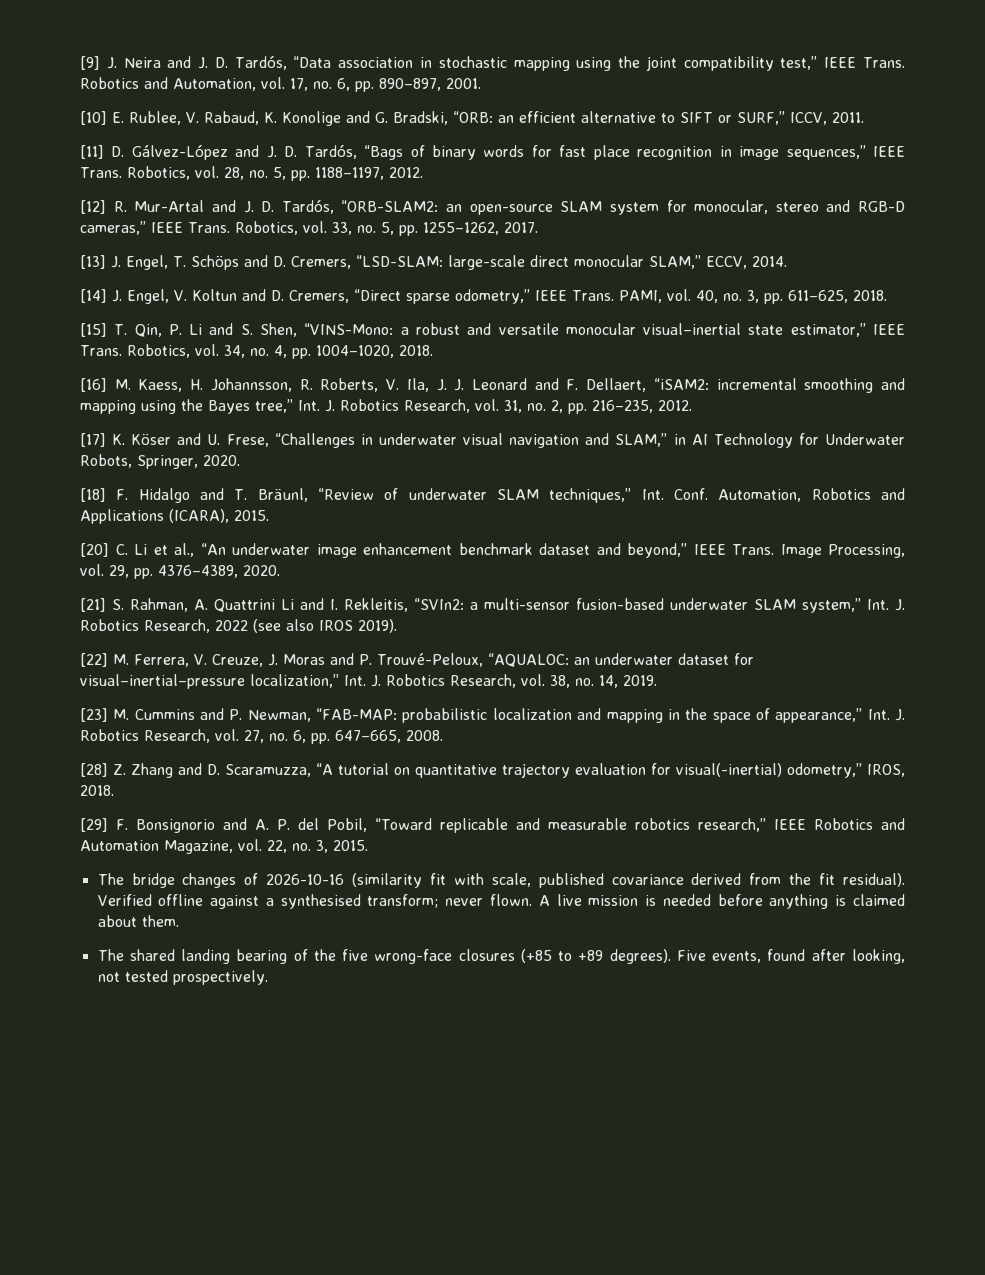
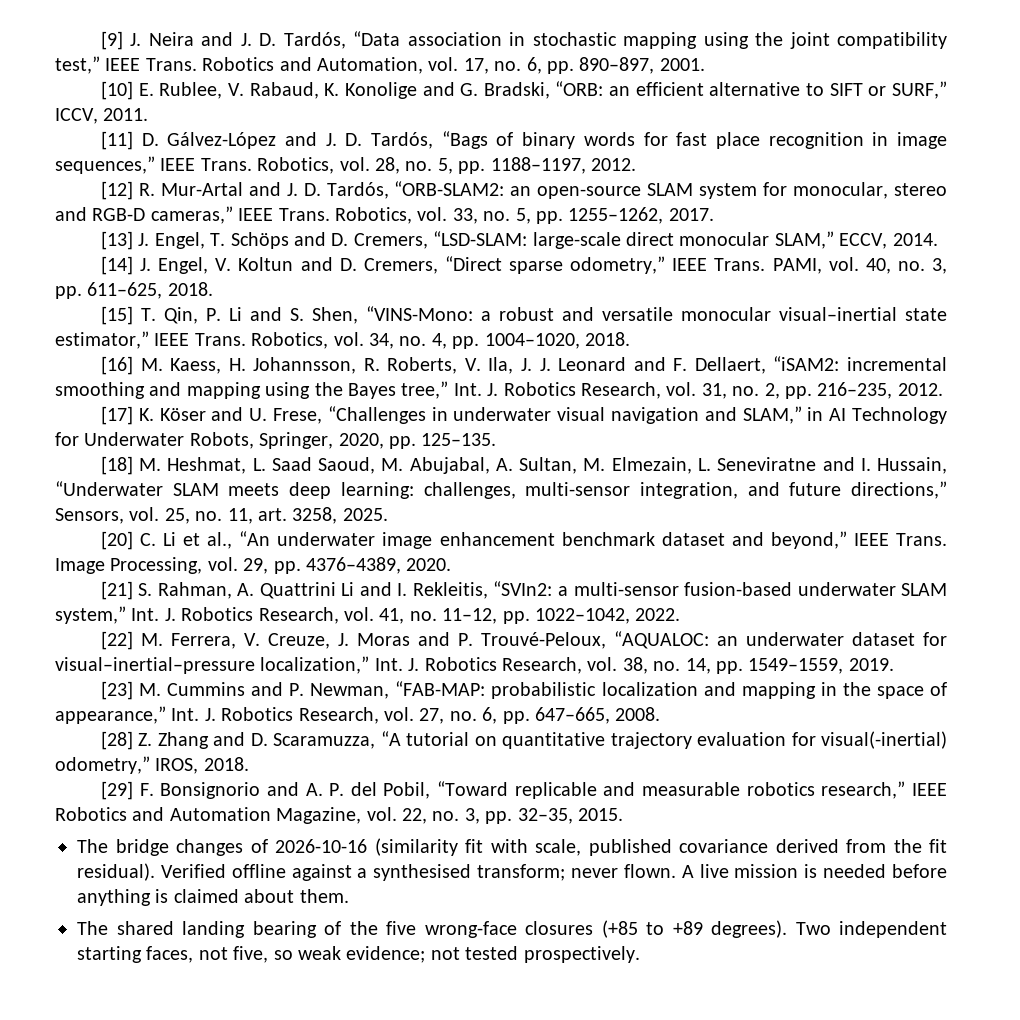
[203,455,240,466] [80,488,906,503] [80,509,269,524] 2020. // [18] F. Hidalgo and T. Bräunl, “Review of underwater SLAM techniques,” Int. Conf. Automation, Robotics and Applications (ICARA), 2015. -> [338,433,497,449] [100,456,947,475] [55,481,948,499] [55,507,388,524] 2020, pp. 125–135. // [18] M. Heshmat, L. Saad Saoud, M. Abujabal, A. Sultan, M. Elmezain, L. Seneviratne and I. Hussain, “Underwater SLAM meets deep learning: challenges, multi-sensor integration, and future directions,” Sensors, vol. 25, no. 11, art. 3258, 2025.
[215,619,397,633] 2022 (see also IROS 2019). -> [344,607,681,624] vol. 41, no. 11–12, pp. 1022–1042, 2022.
(618, 681) none -> [715,658,844,674] pp. 1549–1559,
(328, 846) none -> [485,808,573,824] pp. 32–35,
[676,949,905,964] Five events, found after looking, -> [795,921,947,938] [77,946,426,963] Two independent starting faces, not five, so weak evidence;

